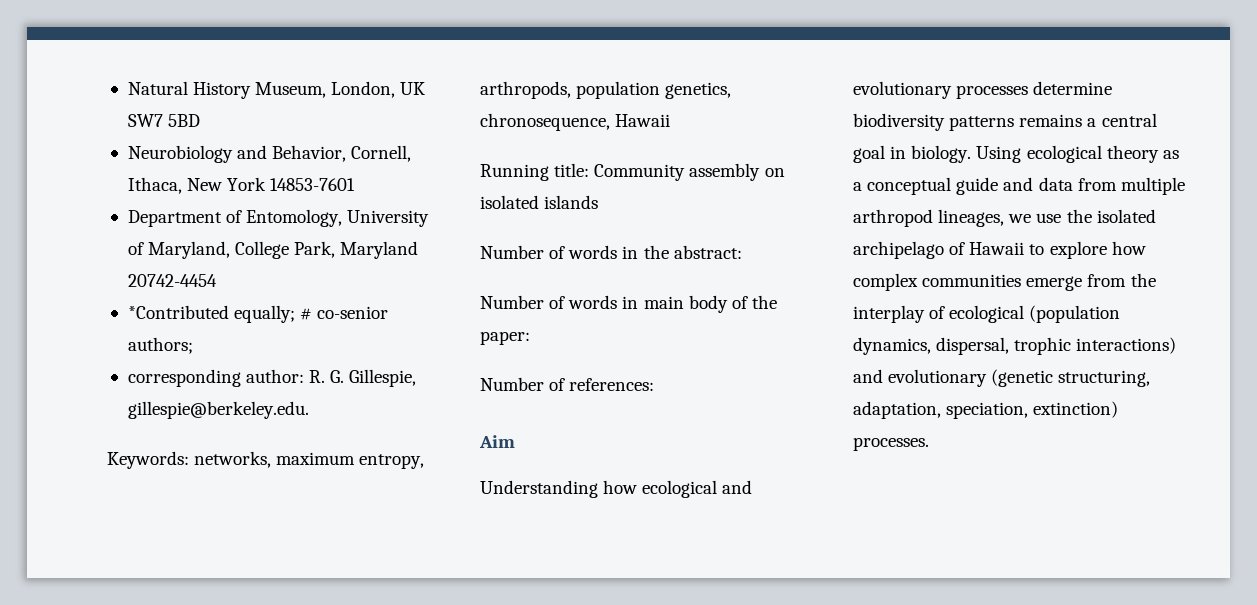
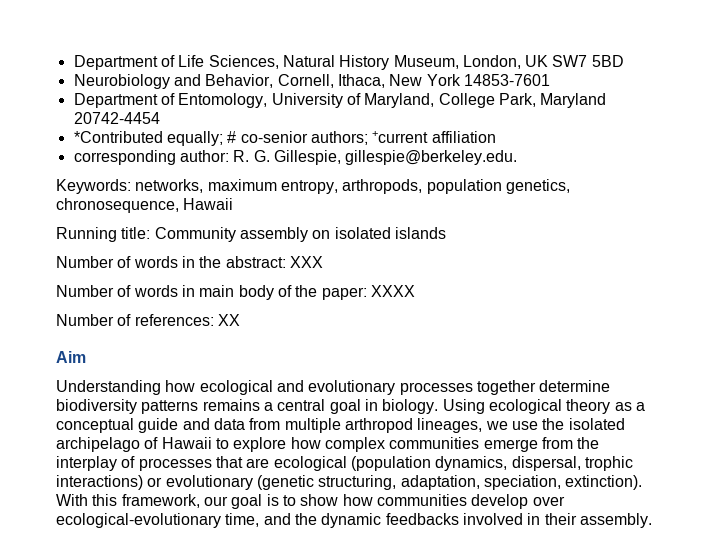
(127, 88) none -> [73,55,279,70] Department of Life Sciences,
(193, 345) none -> [372,131,496,143] +current affiliation
(742, 252) none -> [289,256,323,268] XXX
(530, 338) none -> [370,285,415,297] XXXX
(655, 384) none -> [217,314,240,326] XX
(1029, 92) none -> [476,380,536,395] together
(946, 312) none -> [138,456,270,471] processes that are
[853,369,883,383] and -> [147,477,163,487] or
[1033,401,1119,418] [853,437,929,451] extinction) processes. -> [565,475,643,490] [56,494,565,509] [56,513,652,528] extinction). With this framework, our goal is to show how communities develop over ecological-evolutionary time, and the dynamic feedbacks involved in their assembly.

